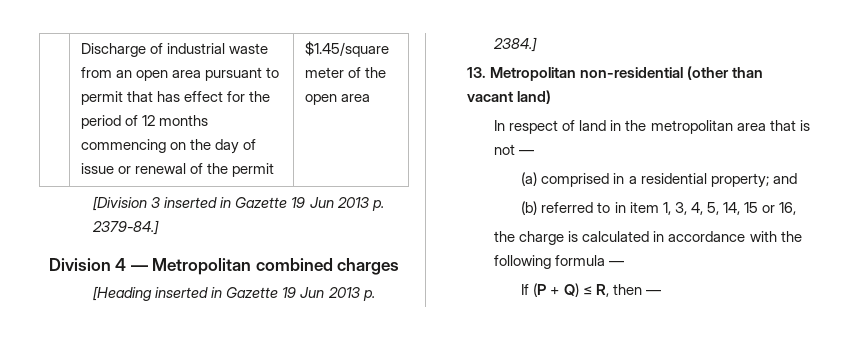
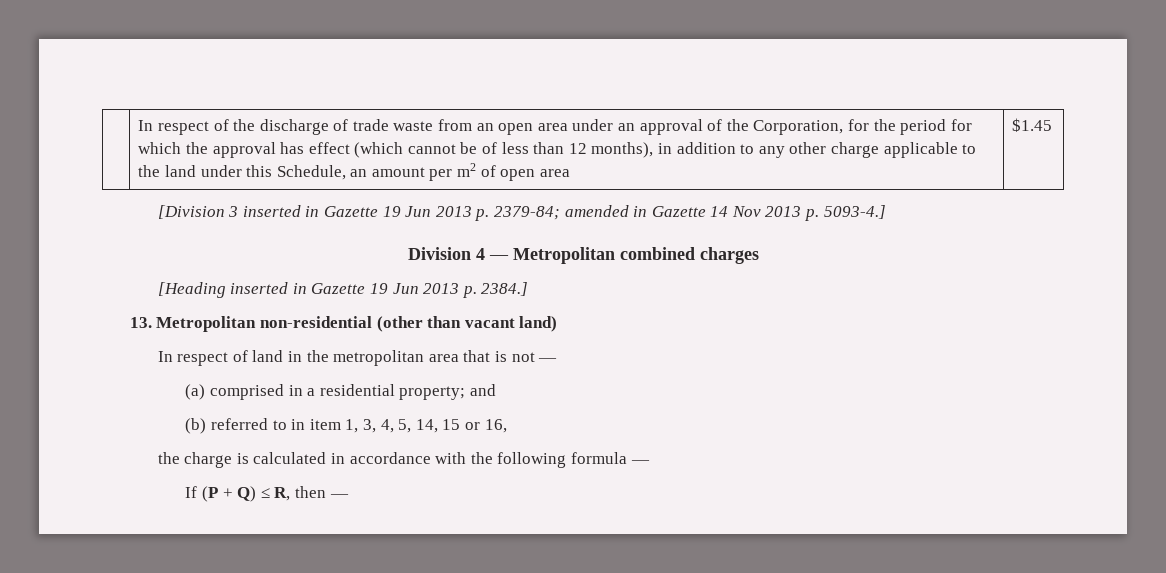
[80,43,225,57] | Discharge of industrial -> [138,119,389,135] | In respect of the discharge of trade
[204,67,279,81] [80,91,270,105] [80,115,208,129] [80,139,256,154] [80,163,274,177] [304,41,389,57] [304,67,386,78] [304,94,370,105] pursuant to permit that has effect for the period of 12 months commencing on the day of issue or renewal of the permit | $1.45/square meter of the open area -> [572,119,972,135] [138,142,977,158] [138,163,570,181] [1012,118,1053,132] under an approval of the Corporation, for the period for which the approval has effect (which cannot be of less than 12 months), in addition to any other charge applicable to the land under this Schedule, an amount per m2 of open area | $1.45
[92,220,160,235] 2379-84.] -> [493,205,886,221] 2379-84; amended in Gazette 14 Nov 2013 p. 5093-4.]

